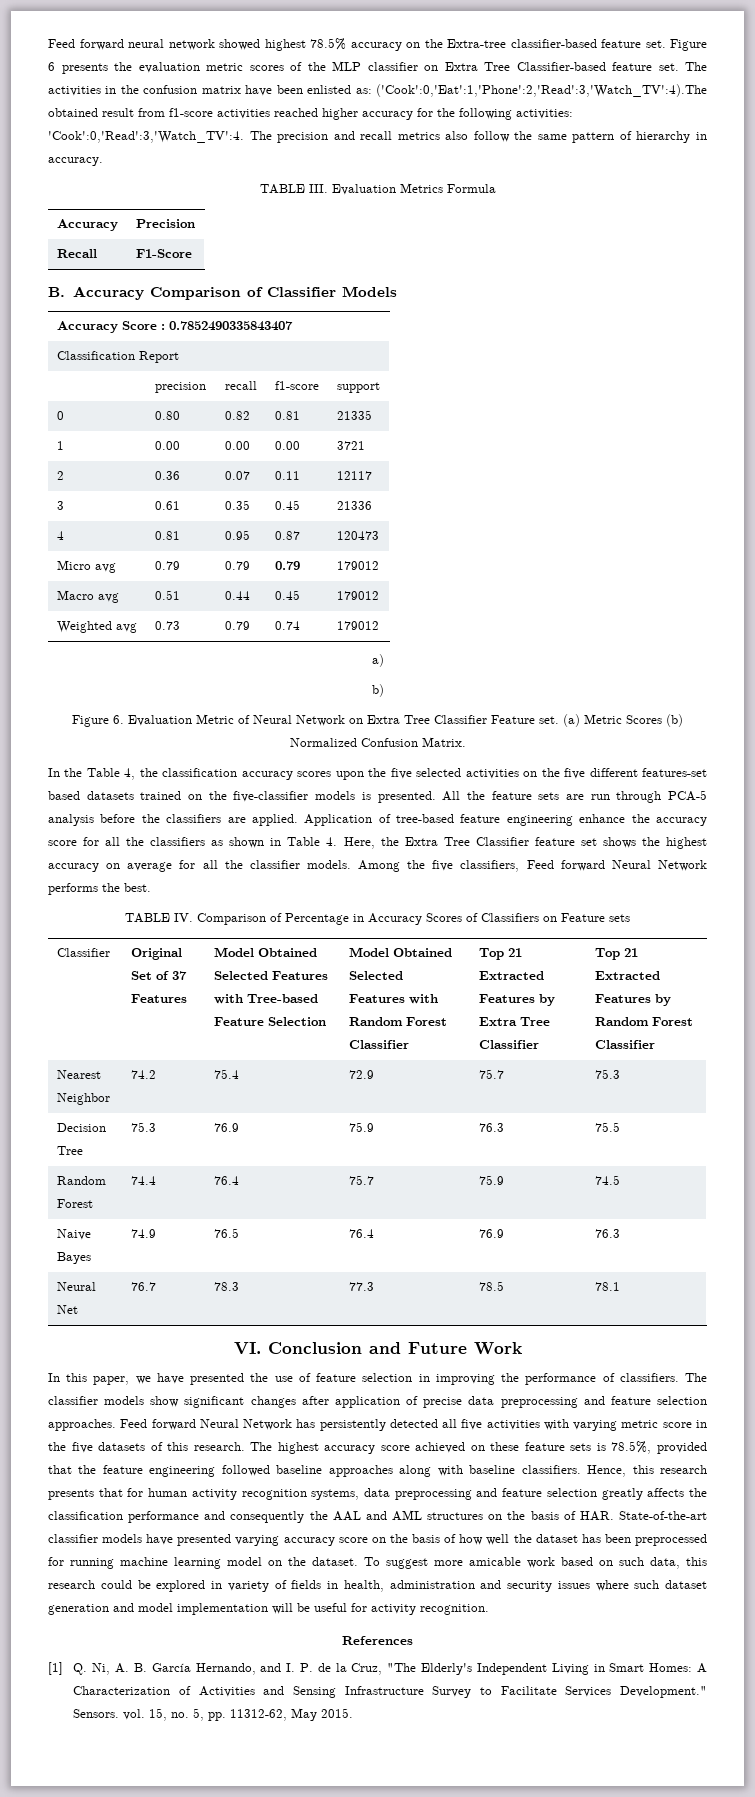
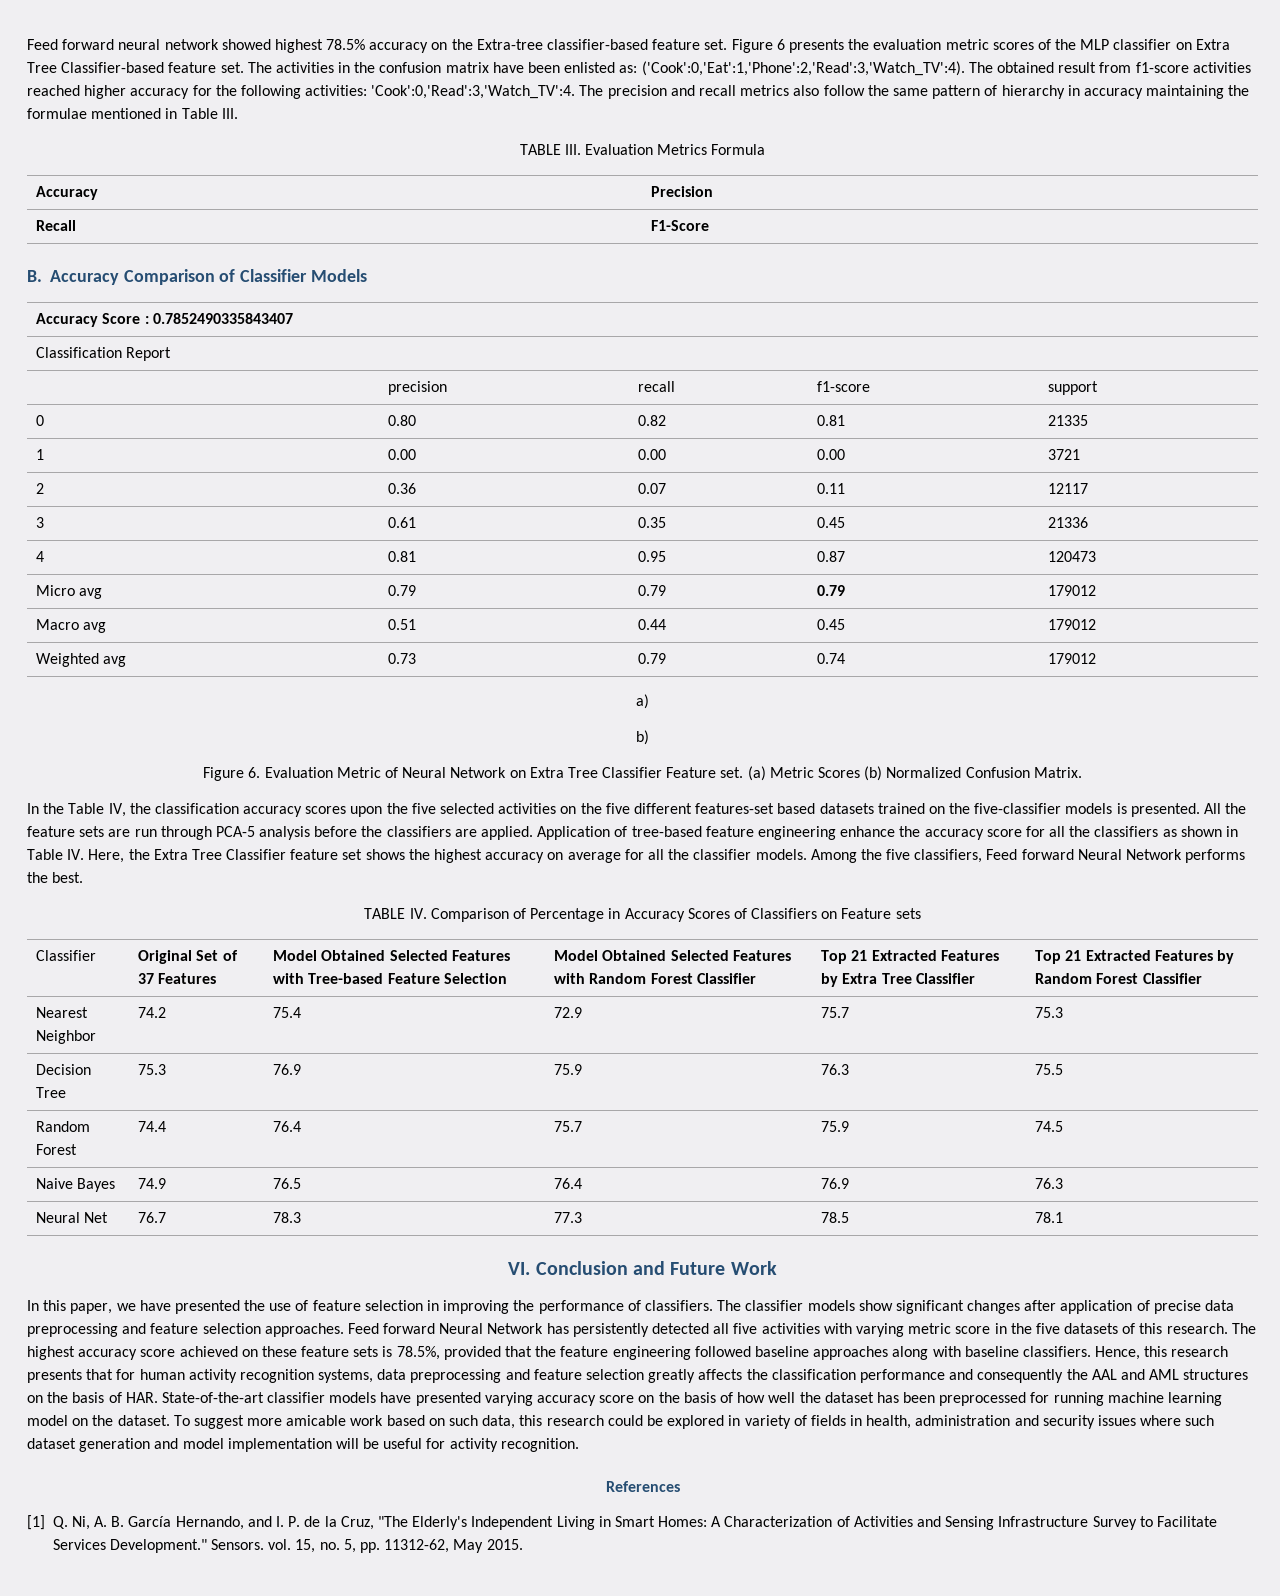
[376,84,707,97] ('Cook':0,'Eat':1,'Phone':2,'Read':3,'Watch_TV':4).The -> [641,61,993,76] ('Cook':0,'Eat':1,'Phone':2,'Read':3,'Watch_TV':4). The
[48,157,103,166] accuracy. -> [1083,85,1250,99] [27,108,238,119] accuracy maintaining the formulae mentioned in Table III.
[124,768,136,780] 4, -> [108,803,126,817] IV,
[326,837,338,846] 4. -> [67,849,85,860] IV.

